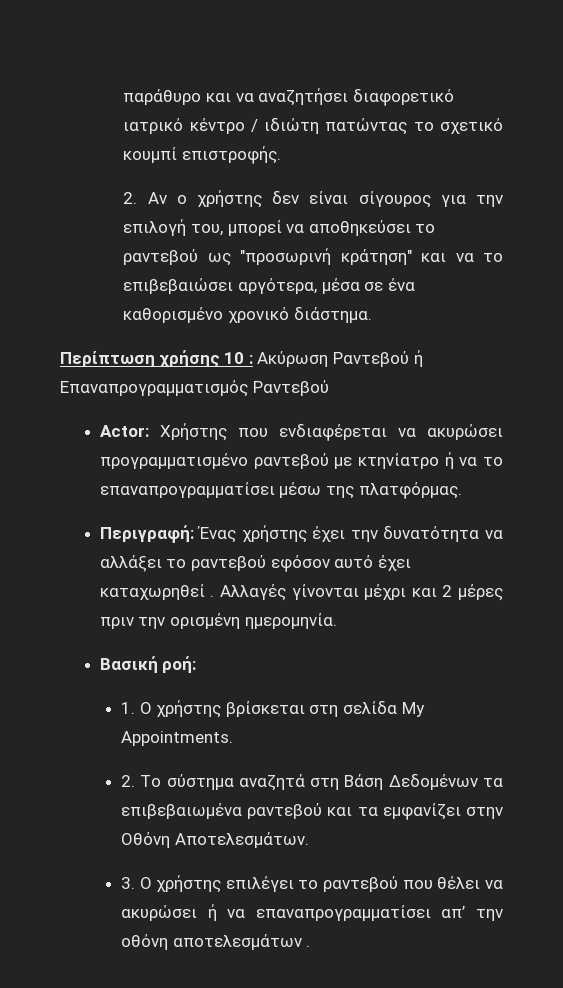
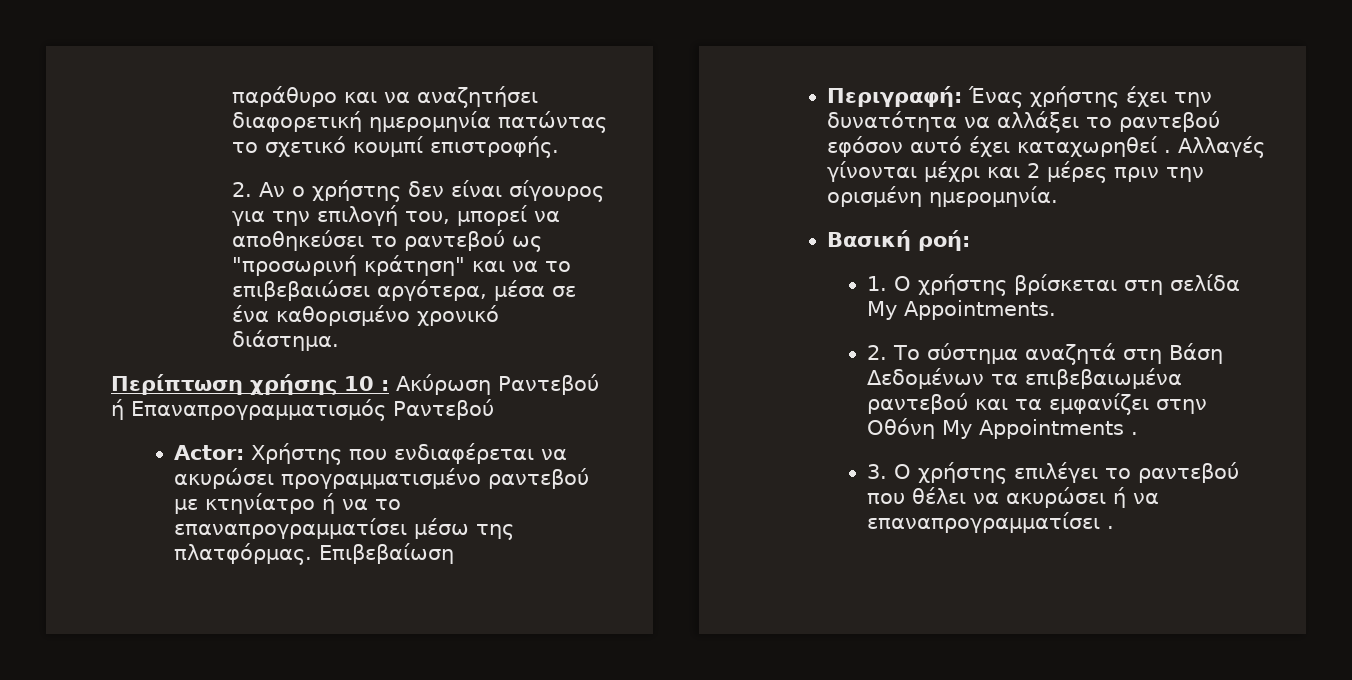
[352,88,454,106] [123,117,320,134] διαφορετικό ιατρικό κέντρο / ιδιώτη -> [232,111,492,132] διαφορετική ημερομηνία
(462, 490) none -> [318,543,454,564] Επιβεβαίωση
[174,832,309,848] Αποτελεσμάτων. -> [942,419,1139,439] My Appointments .
[441,906,503,921] [120,934,302,950] απ’ την οθόνη αποτελεσμάτων -> (1101, 522) none

